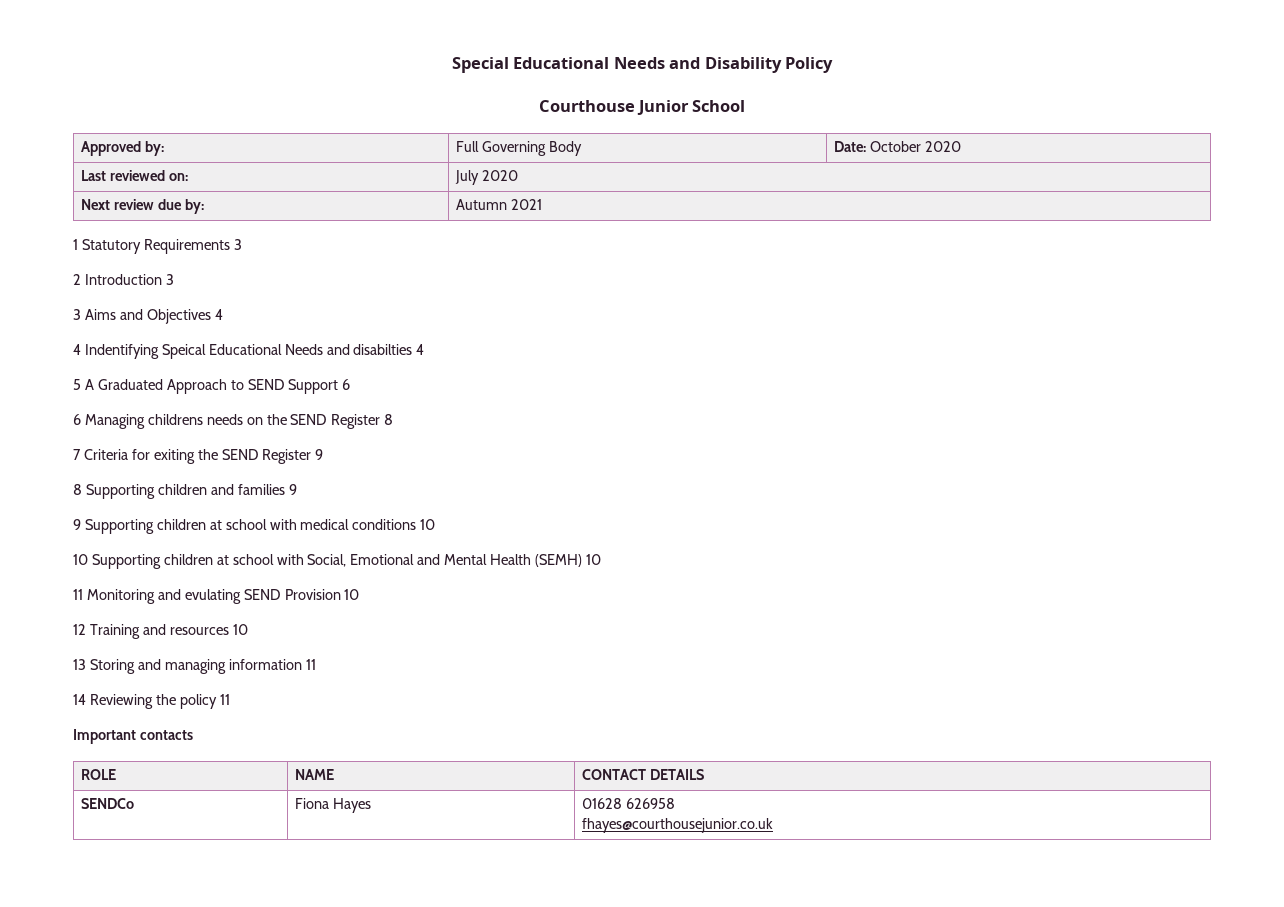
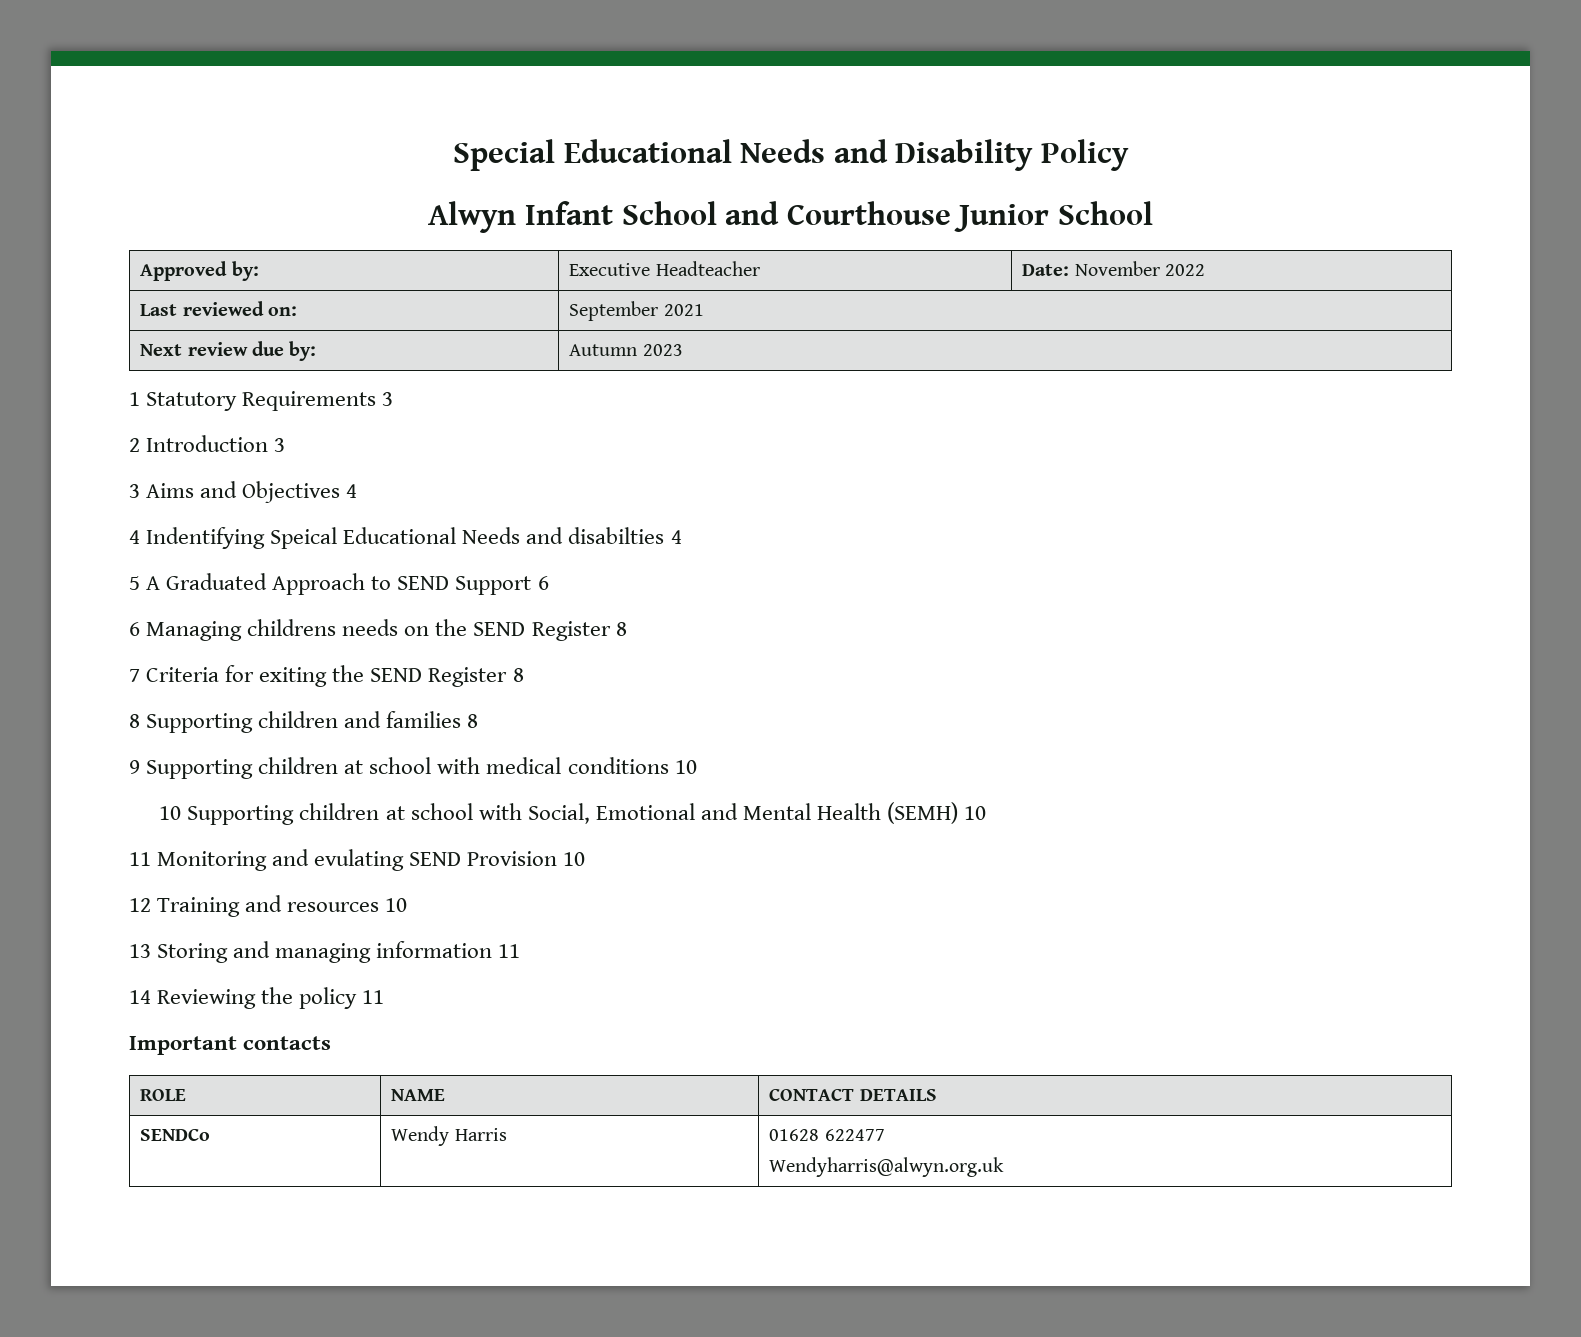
(834, 65) none -> [428,201,779,233] Alwyn Infant School and
[456,141,582,156] Full Governing Body -> [569,261,760,276] Executive Headteacher
[870,141,961,152] October 2020 -> [1074,261,1205,276] November 2022
[455,170,519,185] July 2020 -> [569,301,704,321] September 2021
[511,199,543,210] 2021 -> [642,344,683,356] 2023
[315,449,324,460] 9 -> [512,668,524,682] 8
[288,484,297,495] 9 -> [467,714,479,728] 8
[295,798,372,813] Fiona Hayes -> [391,1126,507,1146] Wendy Harris
[626,798,676,809] [582,818,774,833] 626958 // fhayes@courthousejunior.co.uk -> [824,1129,885,1141] [769,1157,1005,1177] 622477 // Wendyharris@alwyn.org.uk

